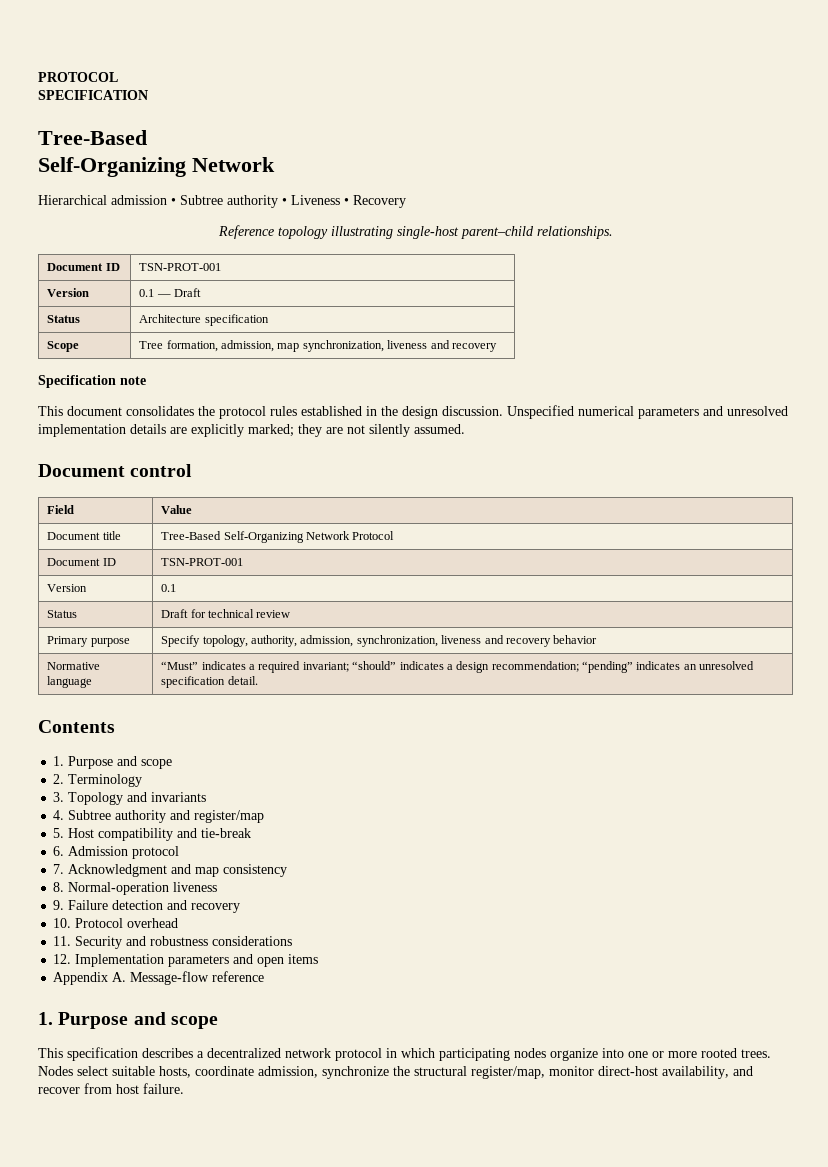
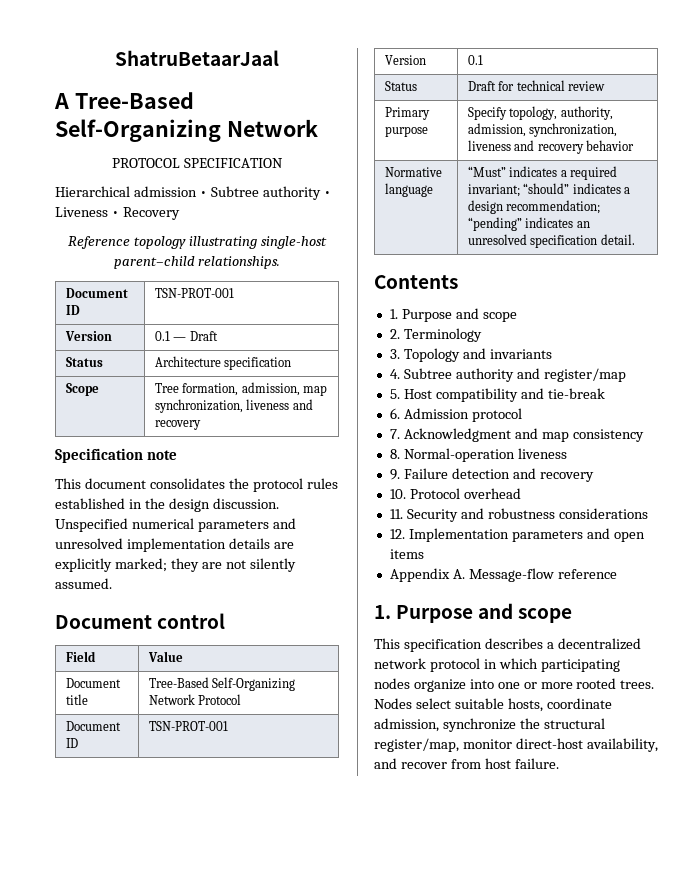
[38,72,118,82] [38,90,148,100] [38,130,147,145] [38,157,275,177] PROTOCOL // SPECIFICATION // Tree-Based // Self-Organizing Network -> [115,50,279,66] [54,92,194,109] [55,119,318,142] [112,158,283,168] ShatruBetaarJaal // A Tree-Based Self-Organizing Network // PROTOCOL SPECIFICATION

